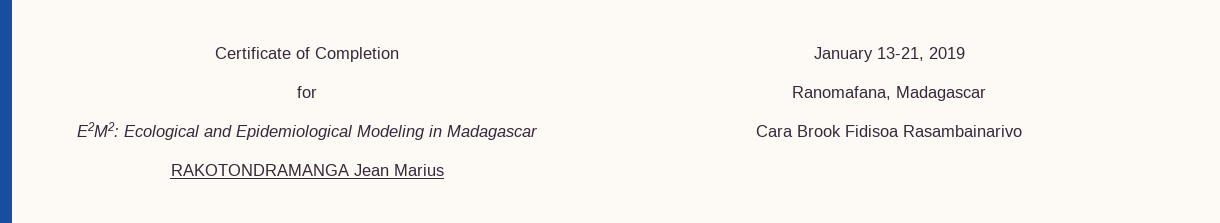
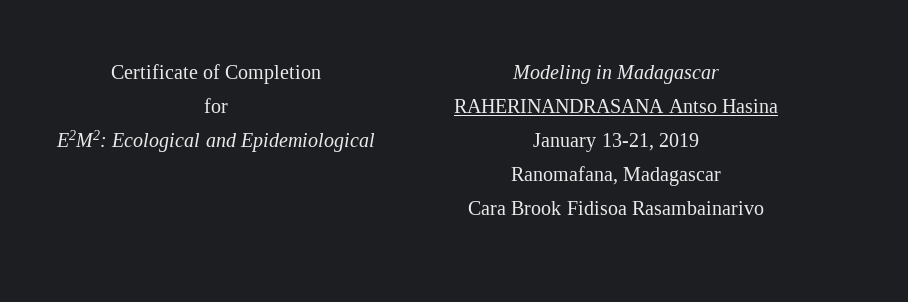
[170,164,444,176] RAKOTONDRAMANGA Jean Marius -> [454,99,778,113] RAHERINANDRASANA Antso Hasina

